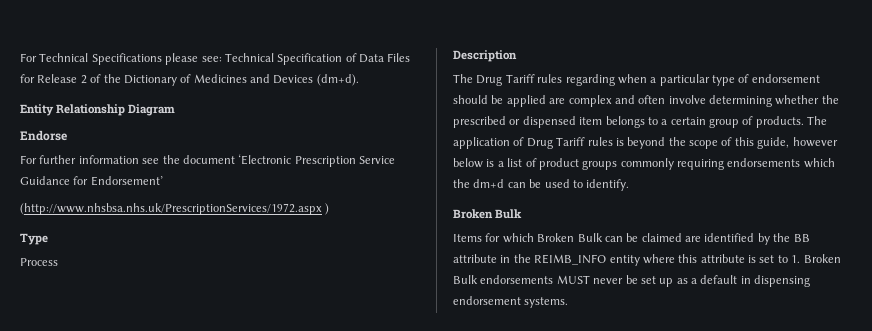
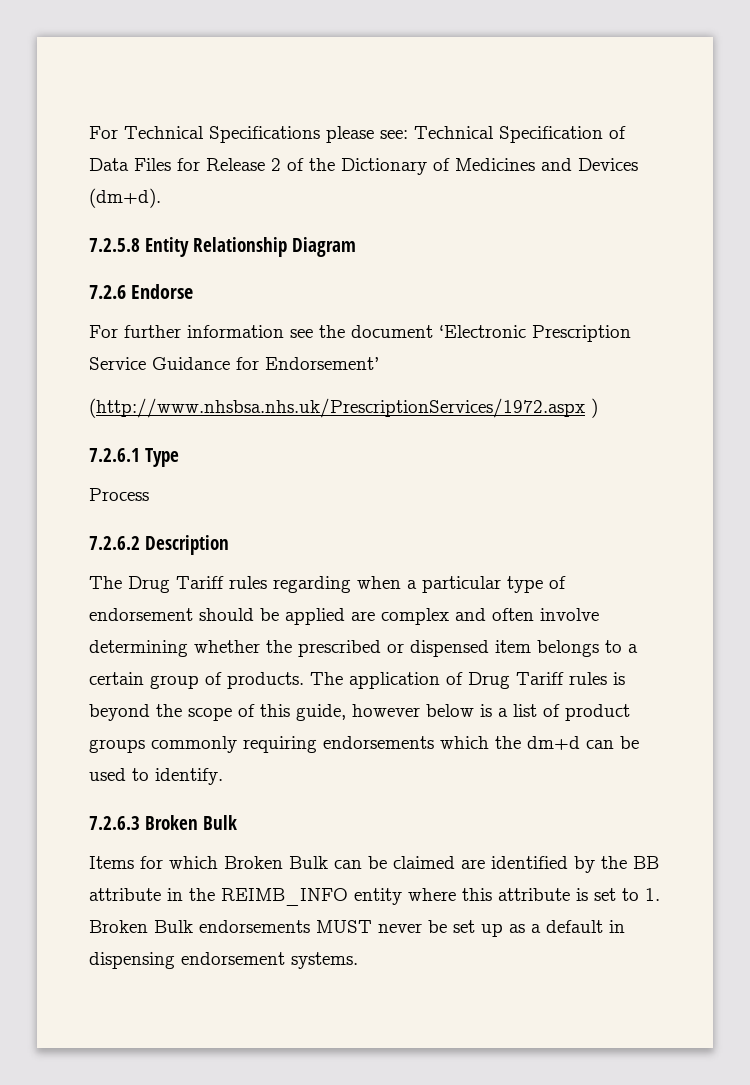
(359, 80) none -> [89,238,140,252] 7.2.5.8
(176, 110) none -> [89,285,126,299] 7.2.6
(330, 209) none -> [89,448,140,462] 7.2.6.1
(58, 262) none -> [89,536,140,550] 7.2.6.2
(630, 185) none -> [89,816,140,830] 7.2.6.3

